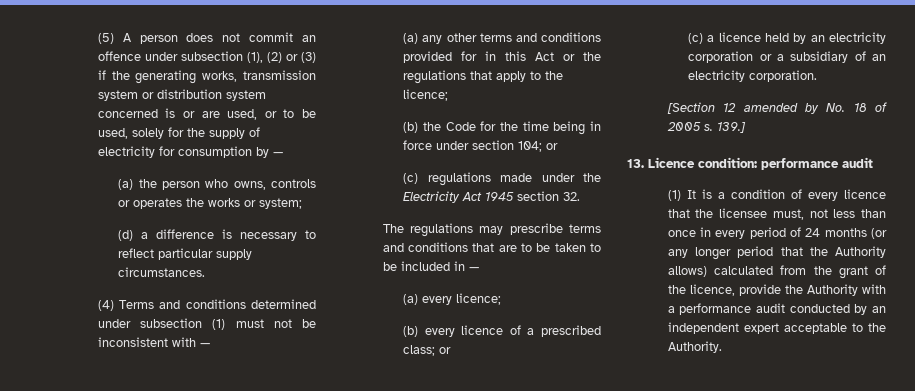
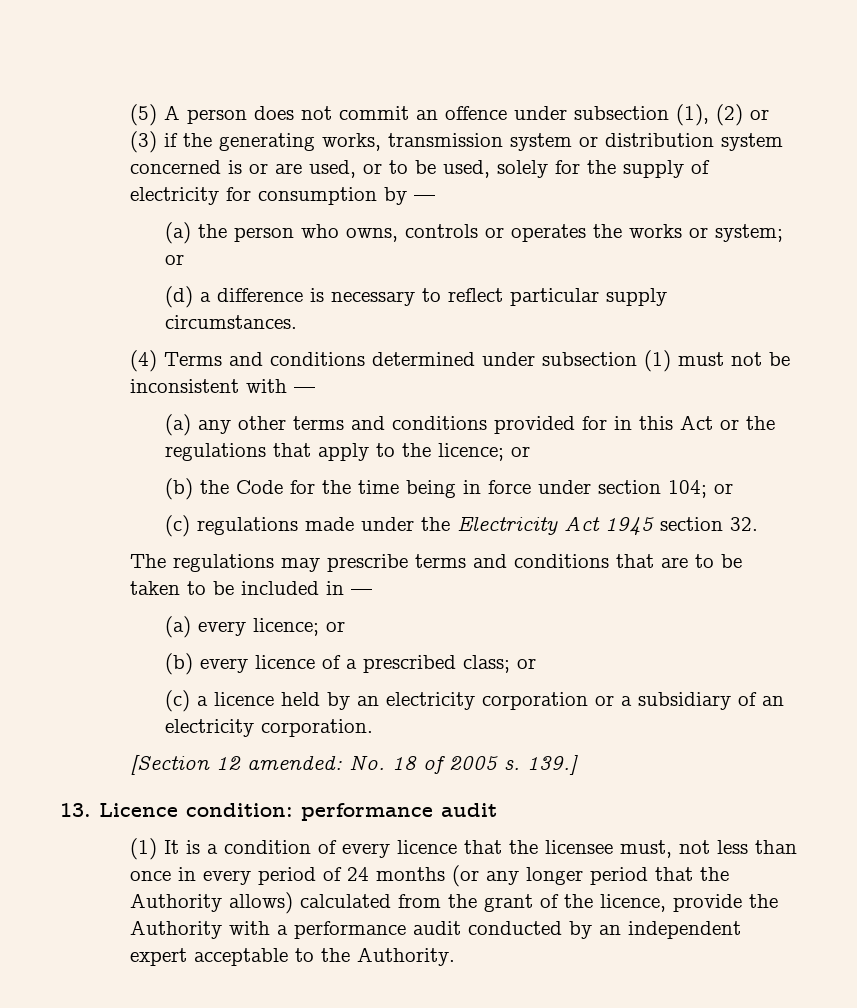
(303, 203) none -> [164,254,184,265] or
(449, 95) none -> [510,446,530,457] or
(502, 299) none -> [325,621,345,632] or
[743,103,819,114] amended by -> [246,756,342,770] amended:

